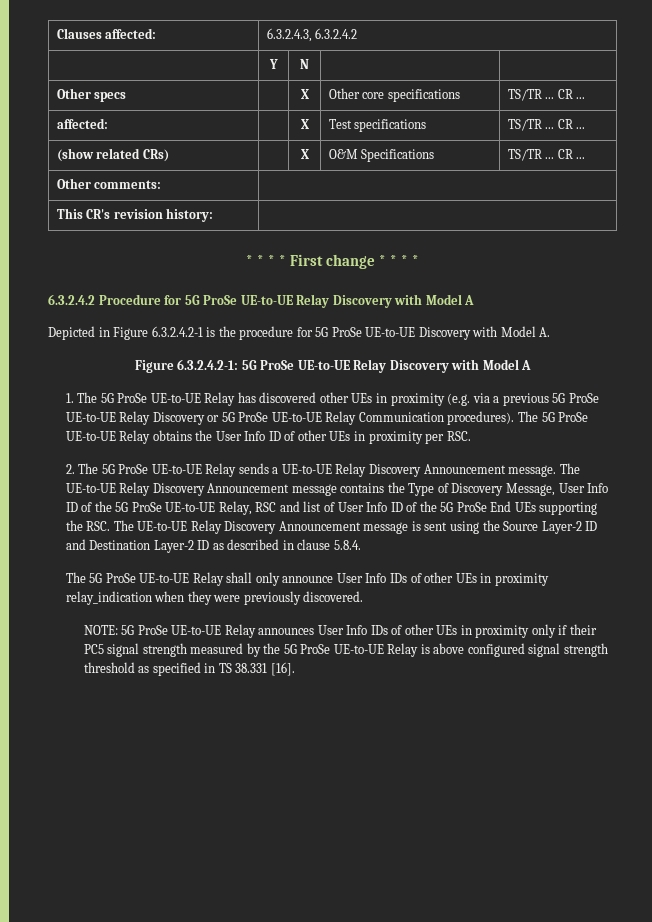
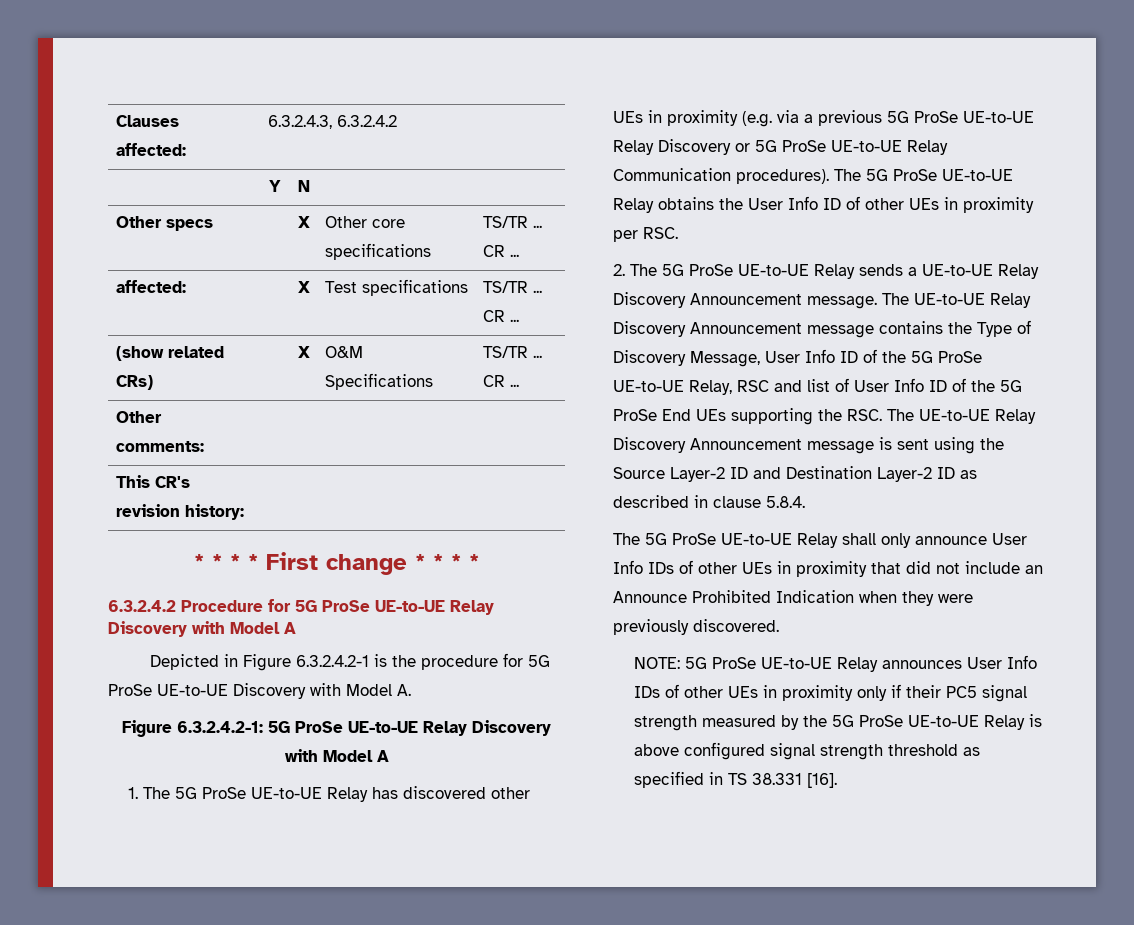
[65,591,152,605] relay_indication -> [871,561,1044,574] [613,590,855,603] that did not include an Announce Prohibited Indication

